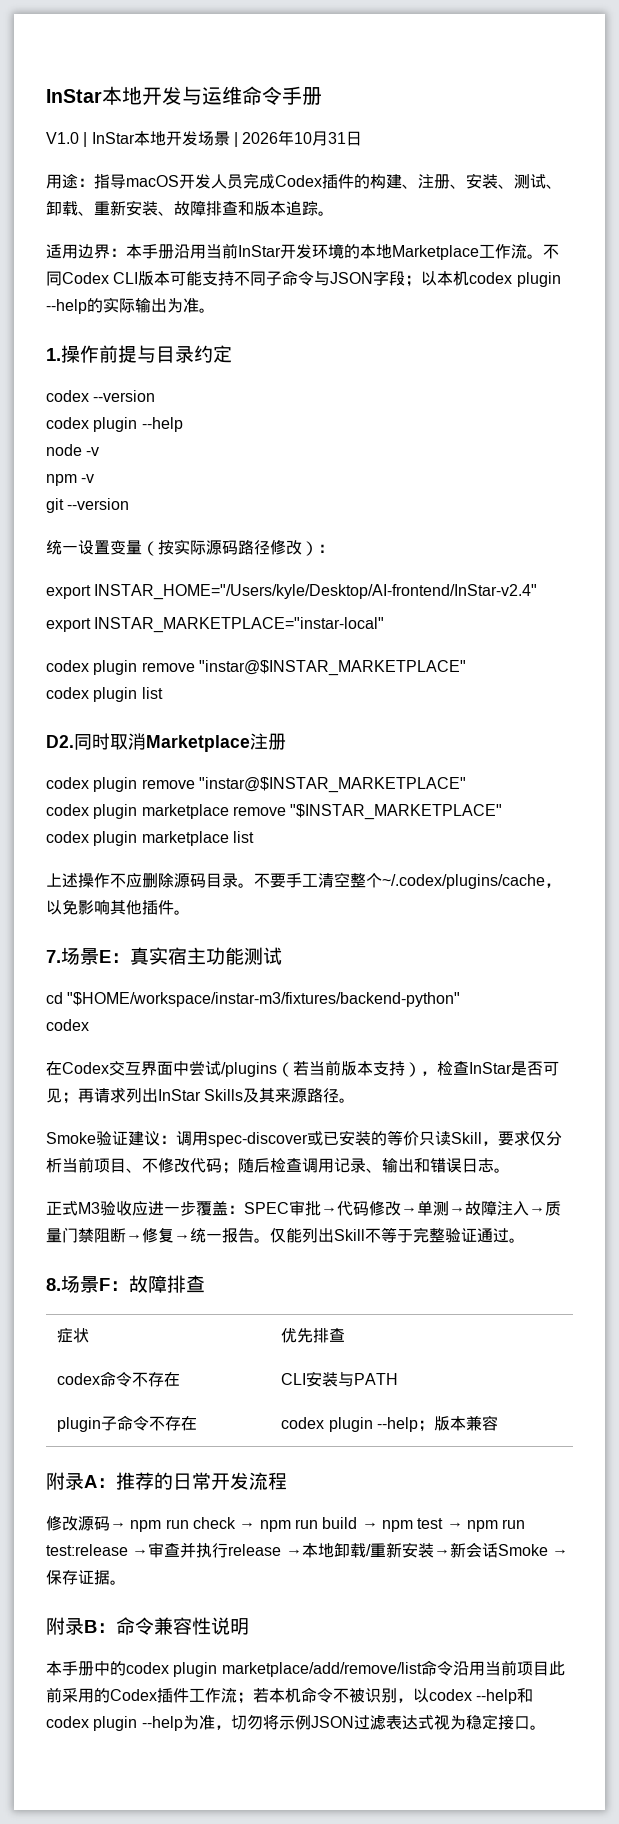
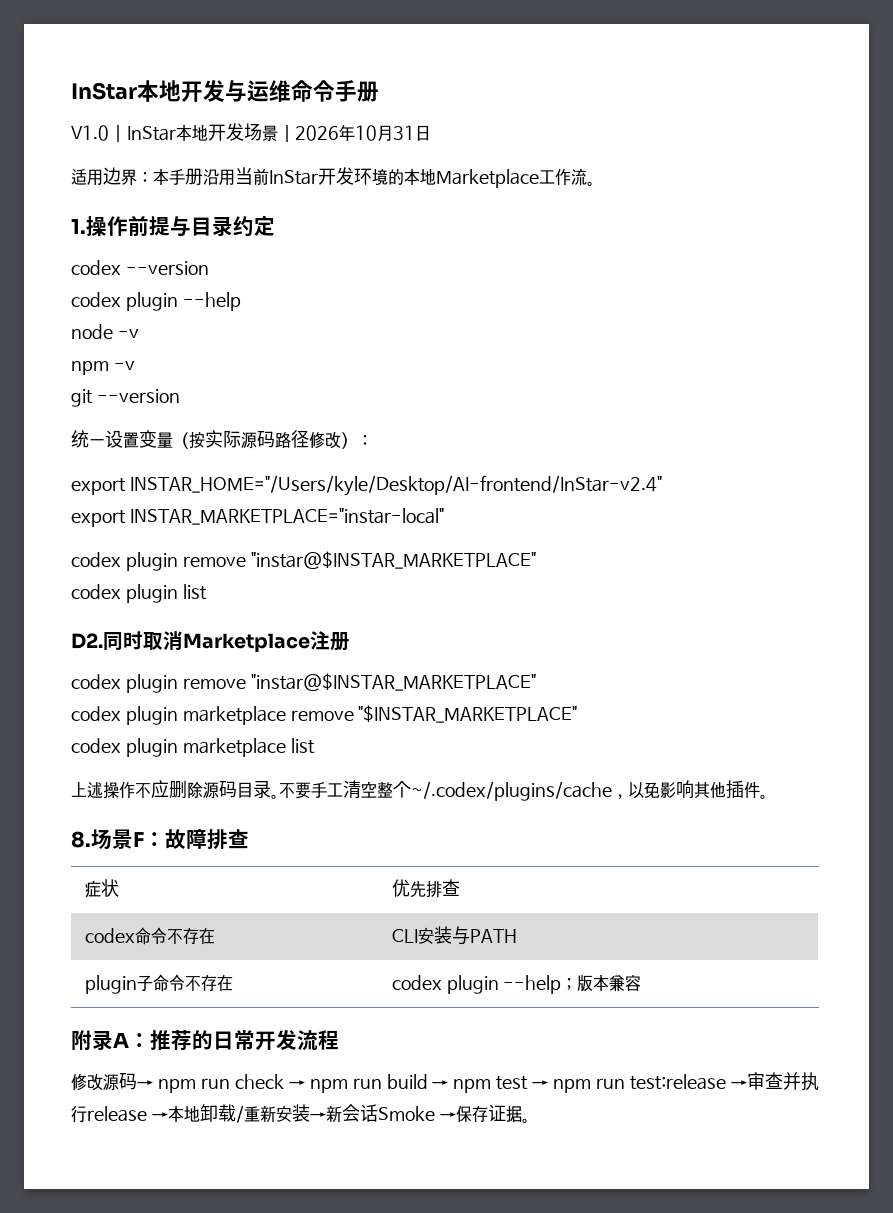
[46,173,562,189] [46,200,334,216] // 用途：指导macOS开发人员完成Codex插件的构建、注册、安装、测试、卸载、重新安装、故障排查和版本追踪。 -> (432, 133) none
[543,244,559,259] [46,270,561,287] [46,297,215,314] 不同Codex CLI版本可能支持不同子命令与JSON字段；以本机codex plugin --help的实际输出为准。 -> (595, 183) none
[46,947,282,965] [46,992,461,1007] [46,1019,89,1031] [46,1060,559,1077] [46,1087,356,1104] [46,1130,562,1147] [46,1157,510,1174] [46,1200,561,1216] [46,1227,525,1243] // 7.场景E：真实宿主功能测试 // cd "$HOME/workspace/instar-m3/fixtures/backend-python" // codex // 在Codex交互界面中尝试/plugins（若当前版本支持），检查InStar是否可见；再请求列出InStar Skills及其来源路径。 // Smoke验证建议：调用spec-discover或已安装的等价只读Skill，要求仅分析当前项目、不修改代码；随后检查调用记录、输出和错误日志。 // 正式M3验收应进一步覆盖：SPEC审批→代码修改→单测→故障注入→质量门禁阻断→修复→统一报告。仅能列出Skill不等于完整验证通过。 -> (768, 796) none
[46,1617,249,1635] [46,1660,565,1677] [46,1687,534,1704] [46,1714,546,1731] // 附录B：命令兼容性说明 // 本手册中的codex plugin marketplace/add/remove/list命令沿用当前项目此前采用的Codex插件工作流；若本机命令不被识别，以codex --help和codex plugin --help为准，切勿将示例JSON过滤表达式视为稳定接口。 -> (530, 1120) none

